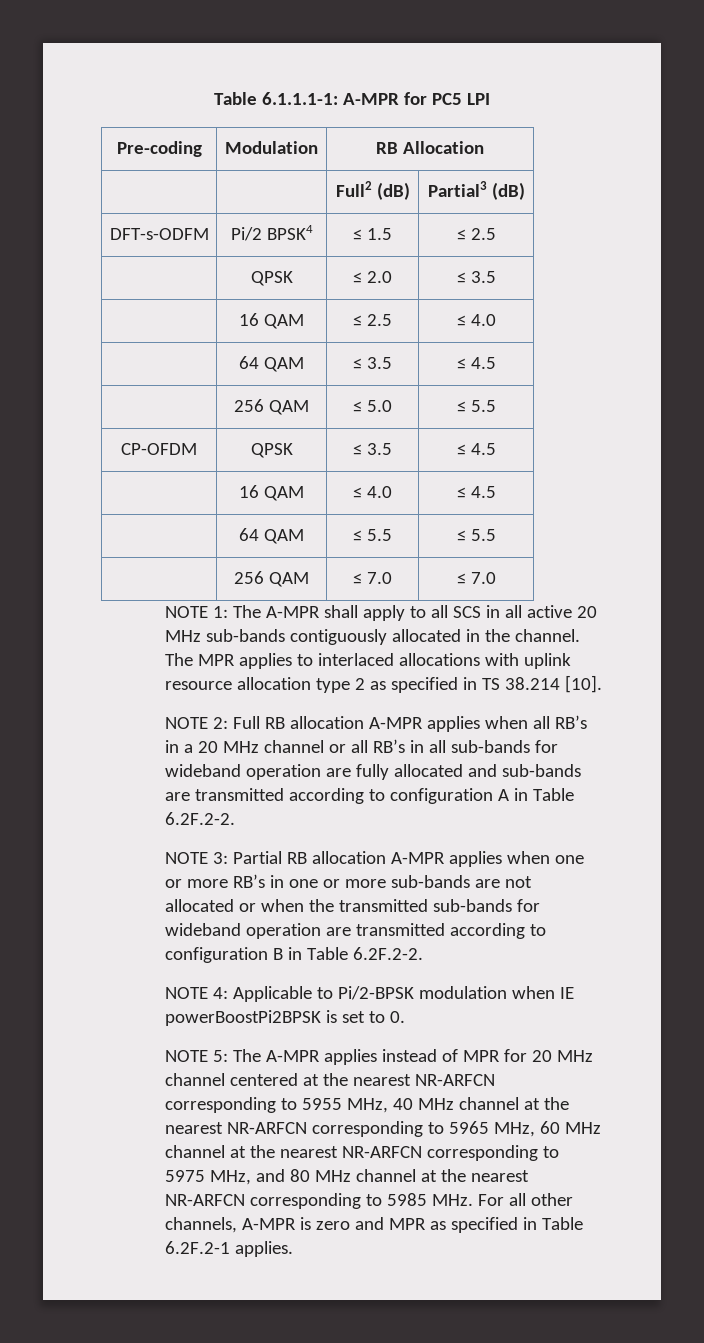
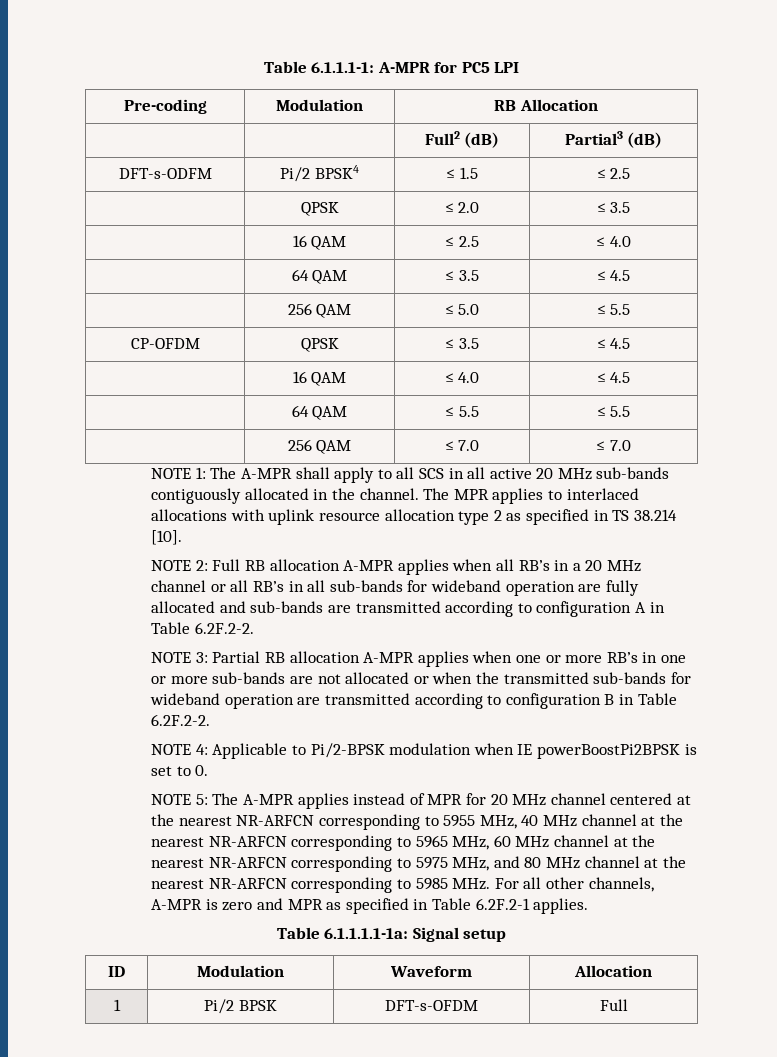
(293, 1249) none -> [276,927,507,942] [108,966,125,977] [197,965,284,977] [390,966,472,977] [574,965,652,977] [113,999,121,1011] [204,999,277,1014] [385,1000,478,1011] [599,999,628,1011] // Table 6.1.1.1.1-1a: Signal setup // ID | Modulation | Waveform | Allocation // 1 | Pi/2 BPSK | DFT-s-OFDM | Full

